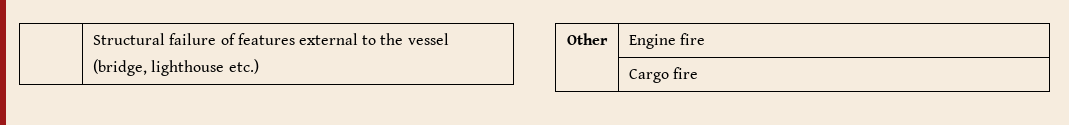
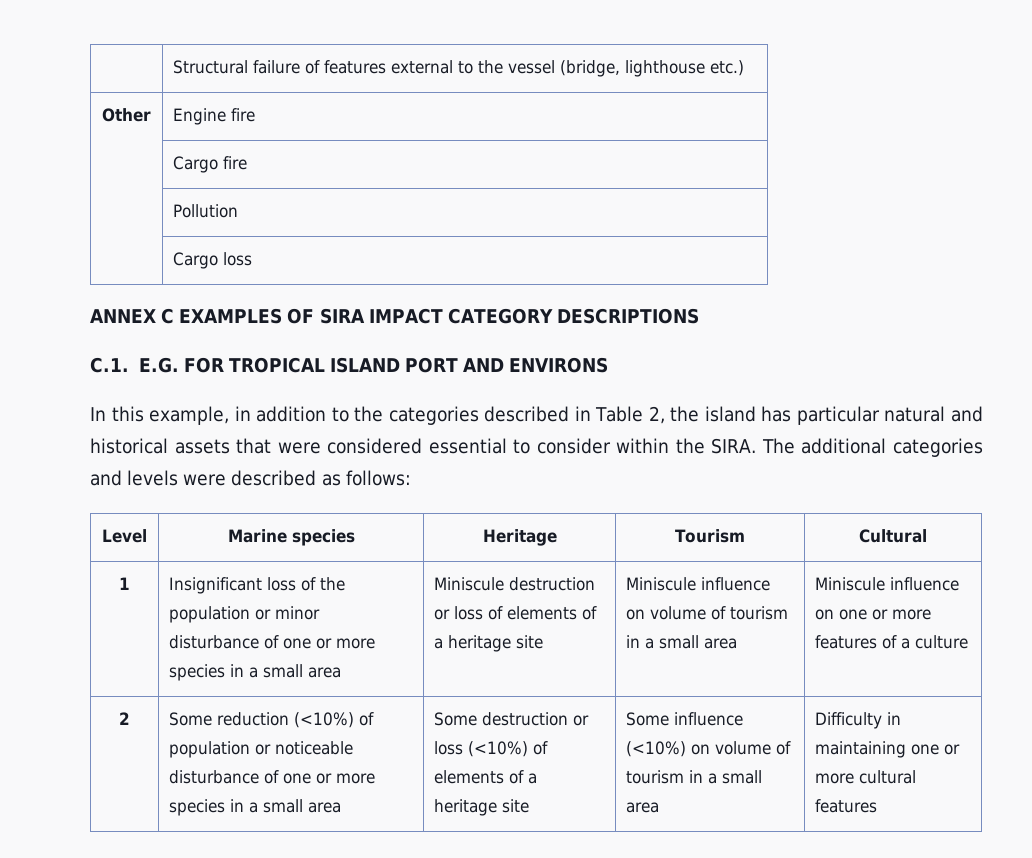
(699, 73) none -> [173,204,239,218] [173,252,253,269] [90,308,699,324] [90,357,609,373] [90,406,983,425] [90,438,983,457] [90,470,411,486] [102,529,147,543] [227,529,355,546] [482,529,557,546] [675,529,746,543] [859,529,927,543] [119,577,130,590] [169,577,346,594] [169,606,321,623] [169,635,376,649] [169,664,342,681] [434,577,596,591] [434,606,598,620] [434,635,544,652] [626,577,771,591] [626,606,789,620] [626,635,738,649] [815,577,960,591] [815,609,932,620] [815,635,969,649] [119,712,130,725] [169,712,375,728] [169,741,354,758] [169,770,376,784] [169,799,342,816] [434,712,590,726] [434,741,549,757] [434,770,538,784] [434,799,530,816] [626,712,744,726] [626,741,792,757] [626,770,763,784] [626,802,660,813] [815,712,902,729] [815,741,961,758] [815,770,917,784] [815,799,878,813] // | Pollution // | Cargo loss // ANNEX C EXAMPLES OF SIRA IMPACT CATEGORY DESCRIPTIONS // C.1. E.G. FOR TROPICAL ISLAND PORT AND ENVIRONS // In this example, in addition to the categories described in Table 2, the island has particular natural and historical assets that were considered essential to consider within the SIRA. The additional categories and levels were described as follows: // Level | Marine species | Heritage | Tourism | Cultural // 1 | Insignificant loss of the population or minor disturbance of one or more species in a small area | Miniscule destruction or loss of elements of a heritage site | Miniscule influence on volume of tourism in a small area | Miniscule influence on one or more features of a culture // 2 | Some reduction (<10%) of population or noticeable disturbance of one or more species in a small area | Some destruction or loss (<10%) of elements of a heritage site | Some influence (<10%) on volume of tourism in a small area | Difficulty in maintaining one or more cultural features

